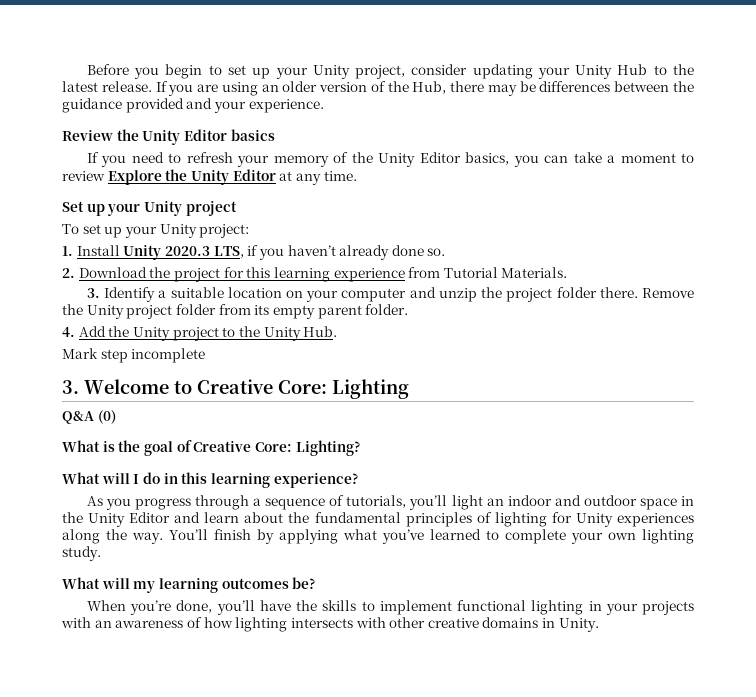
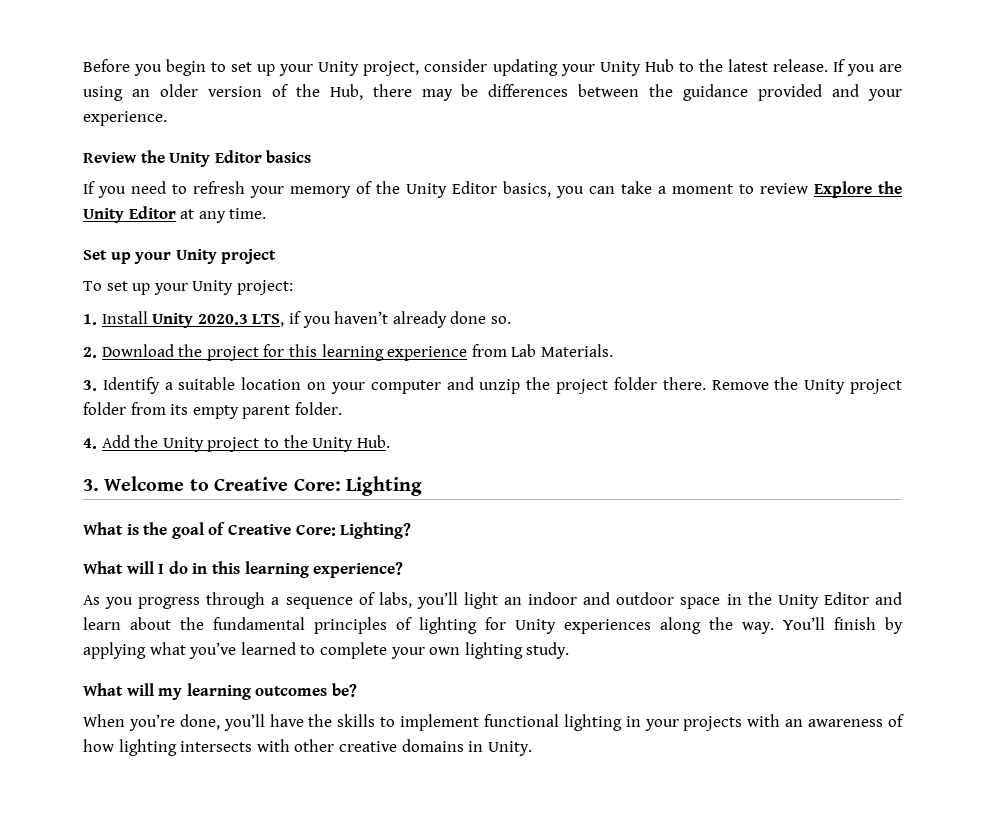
[443,267,498,278] Tutorial -> [511,344,537,357] Lab
[62,348,206,363] // Mark step incomplete -> (390, 441) none
[62,410,116,424] // Q&A (0) -> (422, 486) none
[346,495,407,508] tutorials, -> [378,592,412,608] labs,

